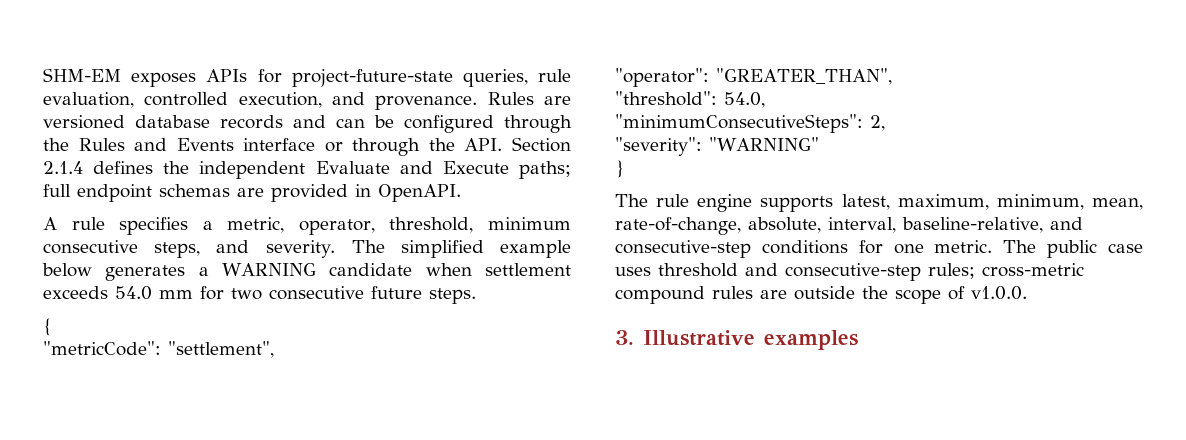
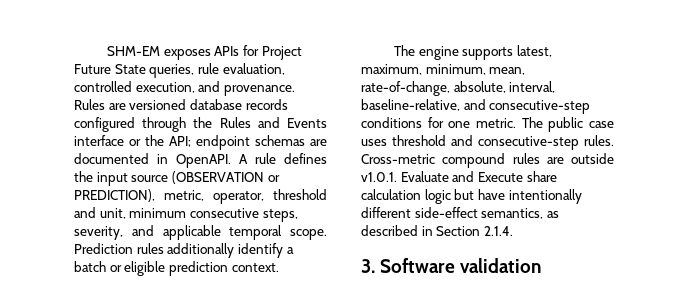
[291,69,453,87] project-future-state -> [261,46,302,60] [74,64,146,74] Project Future State
[293,115,394,128] and can be -> (288, 104) none
[352,137,571,156] [43,161,572,179] [43,184,71,197] through the API. Section 2.1.4 defines the independent Evaluate and Execute paths; full -> [145,135,191,147] the API;
[271,184,348,202] provided -> [74,153,149,164] documented
(461, 193) // -> (231, 161) none
[119,217,571,235] [43,240,571,258] [42,263,571,281] [43,286,476,304] [43,318,53,336] [43,341,274,358] [615,68,892,87] [615,91,765,108] [615,114,885,133] [615,137,819,156] [615,160,625,178] [615,194,690,207] specifies a metric, operator, threshold, minimum consecutive steps, and severity. The simplified example below generates a WARNING candidate when settlement exceeds 54.0 mm for two consecutive future steps. // { // "metricCode": "settlement", // "operator": "GREATER_THAN", // "threshold": 54.0, // "minimumConsecutiveSteps": 2, // "severity": "WARNING" // } // The rule -> [284,153,327,164] [74,171,280,186] [74,189,327,204] [74,207,298,222] [74,225,327,240] [74,243,294,258] [74,261,279,276] [394,45,416,56] defines the input source (OBSERVATION or PREDICTION), metric, operator, threshold and unit, minimum consecutive steps, severity, and applicable temporal scope. Prediction rules additionally identify a batch or eligible prediction context. // The
[928,263,1084,279] rules; cross-metric -> [584,135,614,146] [361,154,435,164] rules. Cross-metric
[862,286,1027,304] the scope of v1.0.0. -> [361,171,557,182] [361,189,582,204] [361,207,559,219] [361,225,513,236] v1.0.1. Evaluate and Execute share calculation logic but have intentionally different side-effect semantics, as described in Section 2.1.4.
[643,330,858,350] Illustrative examples -> [380,258,542,273] Software validation

